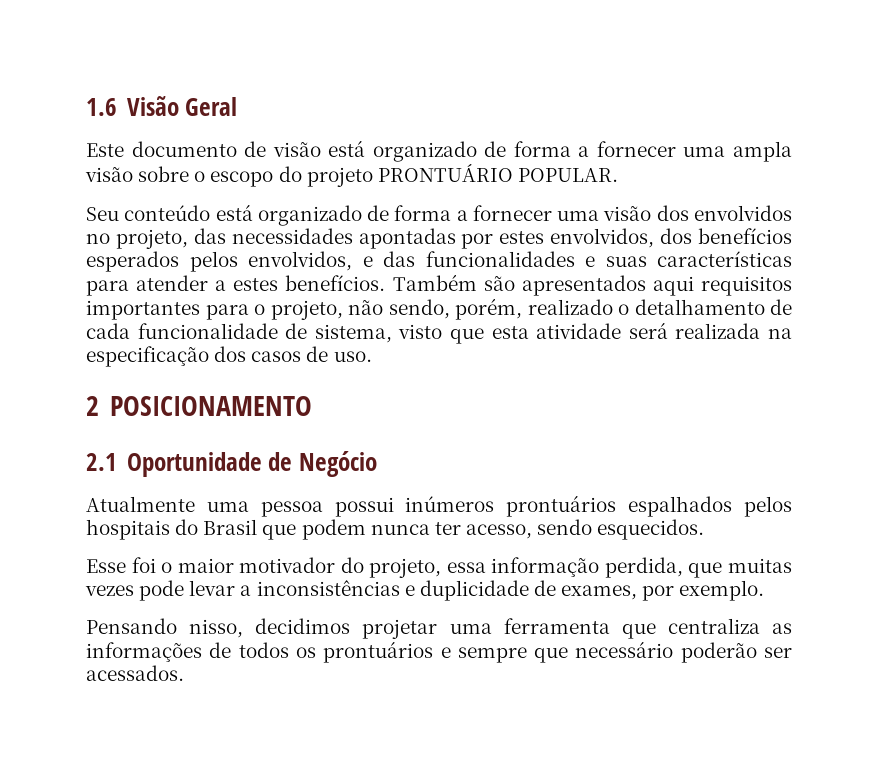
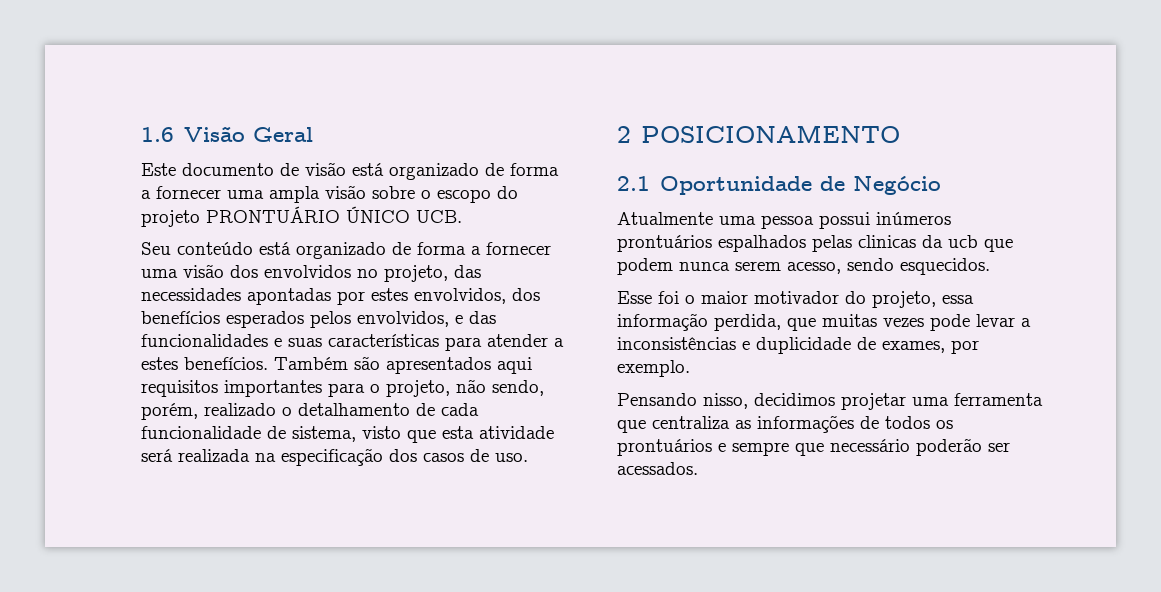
[517,168,618,182] POPULAR. -> [346,206,462,223] ÚNICO UCB.
[744,496,793,517] [86,519,258,540] pelos hospitais do Brasil -> [812,235,978,252] pelas clinicas da ucb
[434,522,461,535] ter -> [735,261,781,271] serem

